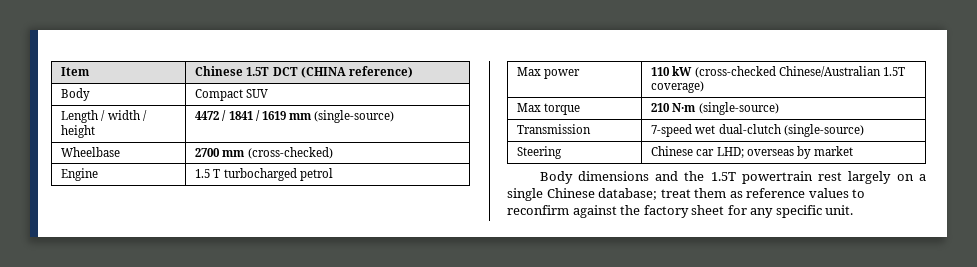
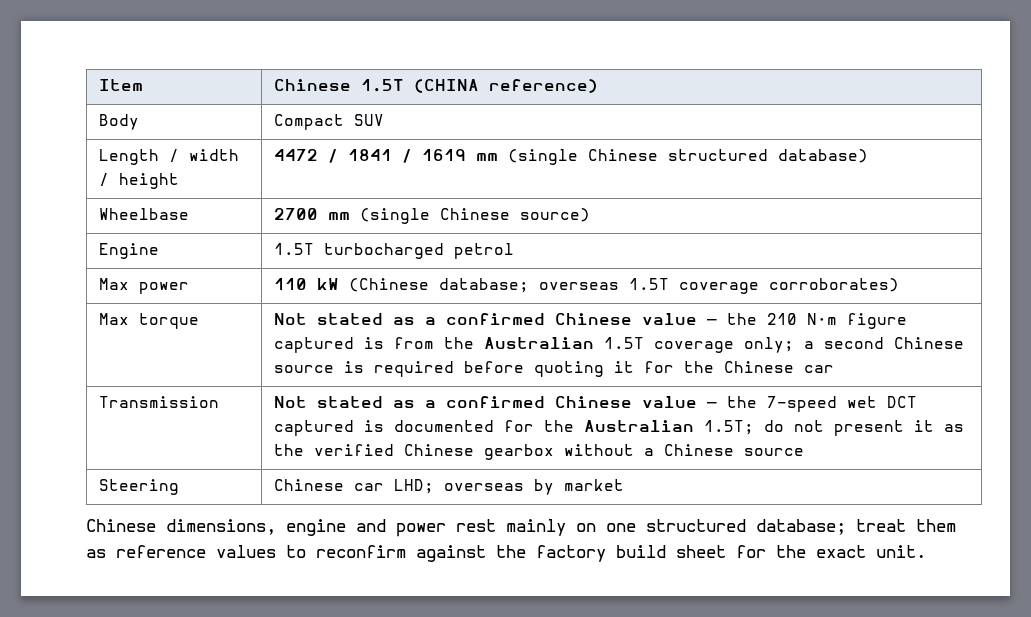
[272,67,298,76] DCT -> (405, 85) none
[313,110,394,123] (single-source) -> [508,149,869,165] (single Chinese structured database)
[247,147,333,159] (cross-checked) -> [360,208,591,224] (single Chinese source)
[195,169,221,178] 1.5 T -> [274,243,315,255] 1.5T
[694,66,905,78] [651,81,705,93] [517,103,581,115] [651,102,779,115] [517,124,592,134] [651,124,864,137] (cross-checked Chinese/Australian 1.5T coverage) // Max torque | 210 N·m (single-source) // Transmission | 7-speed wet dual-clutch (single-source) -> [349,278,900,294] [99,313,200,329] [274,313,908,329] [274,337,965,353] [274,361,835,377] [99,396,220,408] [274,396,918,412] [274,420,965,436] [274,444,805,460] (Chinese database; overseas 1.5T coverage corroborates) // Max torque | Not stated as a confirmed Chinese value — the 210 N·m figure captured is from the Australian 1.5T coverage only; a second Chinese source is required before quoting it for the Chinese car // Transmission | Not stated as a confirmed Chinese value — the 7-speed wet DCT captured is documented for the Australian 1.5T; do not present it as the verified Chinese gearbox without a Chinese source
[539,171,926,184] [507,188,595,201] Body dimensions and the 1.5T powertrain rest largely on a single Chinese -> [86,519,746,537] Chinese dimensions, engine and power rest mainly on one structured
(689, 211) none -> [616,545,666,558] build
[750,205,822,218] any specific -> [776,545,866,558] the exact

